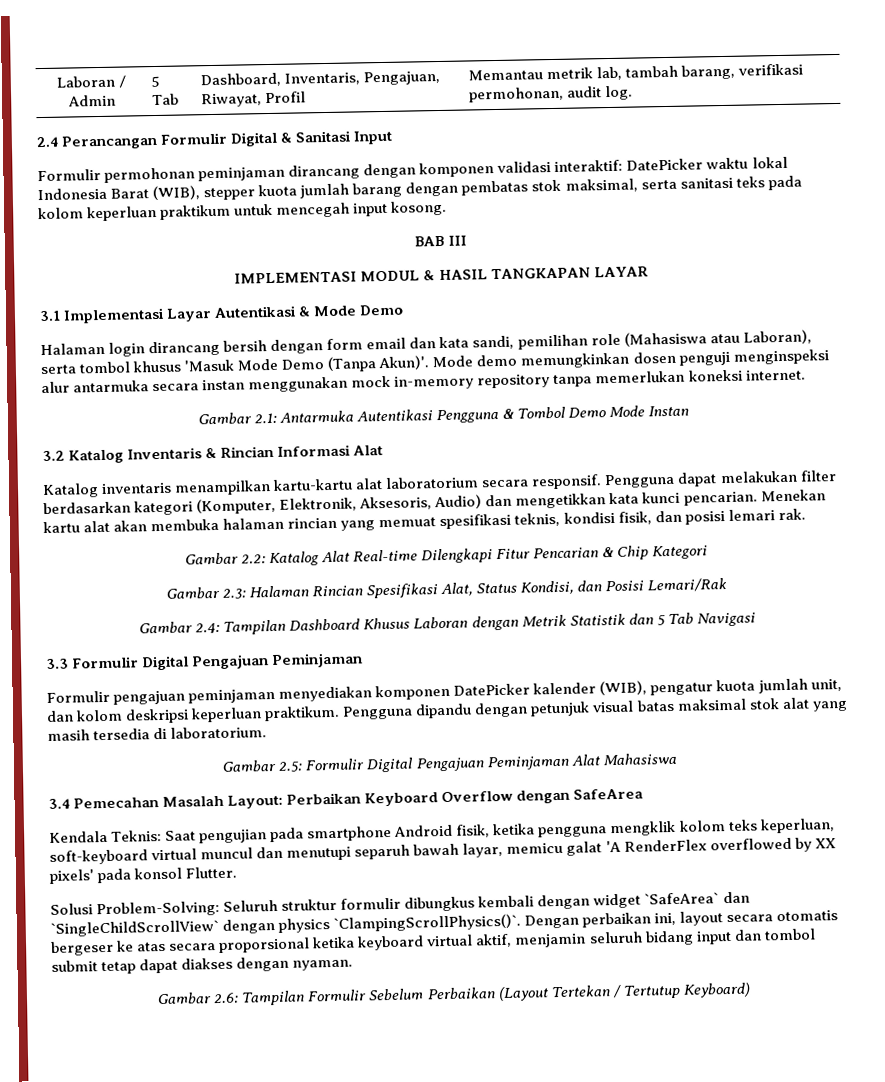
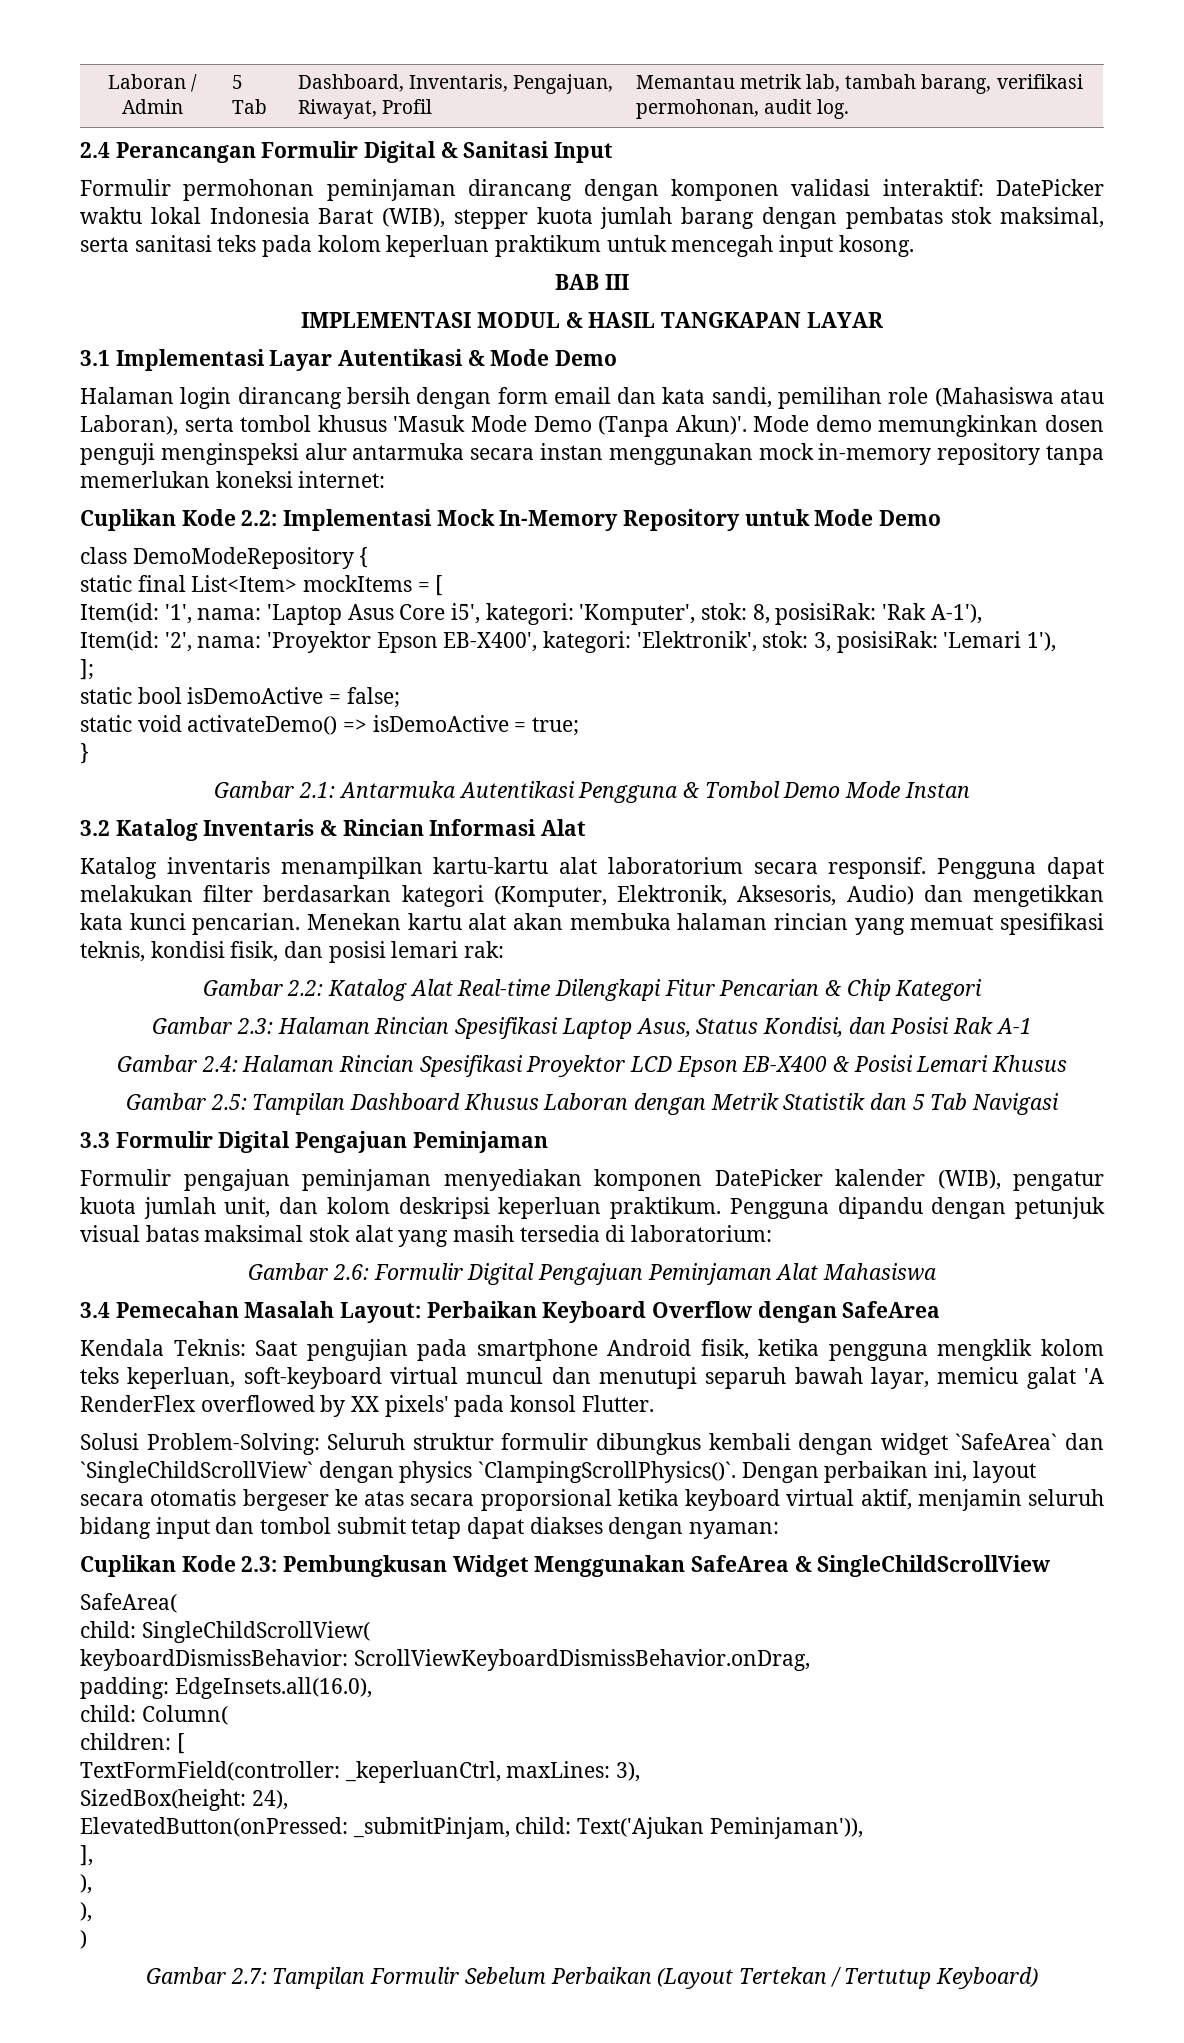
[745,369,806,381] internet. -> [298,471,386,488] [80,509,942,531] [80,547,369,569] [80,575,444,596] [80,603,982,625] [80,631,1057,653] [80,659,94,680] [80,687,400,708] [80,715,580,736] [80,743,89,764] internet: // Cuplikan Kode 2.2: Implementasi Mock In-Memory Repository untuk Mode Demo // class DemoModeRepository { // static final List<Item> mockItems = [ // Item(id: '1', nama: 'Laptop Asus Core i5', kategori: 'Komputer', stok: 8, posisiRak: 'Rak A-1'), // Item(id: '2', nama: 'Proyektor Epson EB-X400', kategori: 'Elektronik', stok: 3, posisiRak: 'Lemari 1'), // ]; // static bool isDemoActive = false; // static void activateDemo() => isDemoActive = true; // }
[777,508,806,521] rak. -> [464,941,505,958] rak:
[440,582,474,597] Alat, -> [561,1018,691,1039] Laptop Asus,
[647,577,728,593] Lemari/Rak -> [952,1017,1032,1034] Rak A-1
(221, 627) none -> [242,1055,1068,1077] [125,1093,247,1110] Halaman Rincian Spesifikasi Proyektor LCD Epson EB-X400 & Posisi Lemari Khusus // Gambar 2.5:
[170,726,268,739] [222,759,304,772] laboratorium. // Gambar 2.5: -> [631,1225,773,1242] [248,1263,369,1280] laboratorium: // Gambar 2.6:
[292,959,354,971] [157,992,240,1005] nyaman. // Gambar 2.6: -> [689,1522,780,1539] [80,1555,1051,1577] [80,1593,177,1613] [80,1621,370,1643] [80,1649,810,1671] [80,1677,372,1699] [80,1705,228,1725] [80,1733,185,1754] [80,1761,641,1783] [80,1789,288,1811] [80,1817,863,1839] [80,1845,93,1866] [80,1874,92,1894] [80,1902,92,1922] [80,1930,87,1949] [146,1967,267,1984] nyaman: // Cuplikan Kode 2.3: Pembungkusan Widget Menggunakan SafeArea & SingleChildScrollView // SafeArea( // child: SingleChildScrollView( // keyboardDismissBehavior: ScrollViewKeyboardDismissBehavior.onDrag, // padding: EdgeInsets.all(16.0), // child: Column( // children: [ // TextFormField(controller: _keperluanCtrl, maxLines: 3), // SizedBox(height: 24), // ElevatedButton(onPressed: _submitPinjam, child: Text('Ajukan Peminjaman')), // ], // ), // ), // ) // Gambar 2.7:

